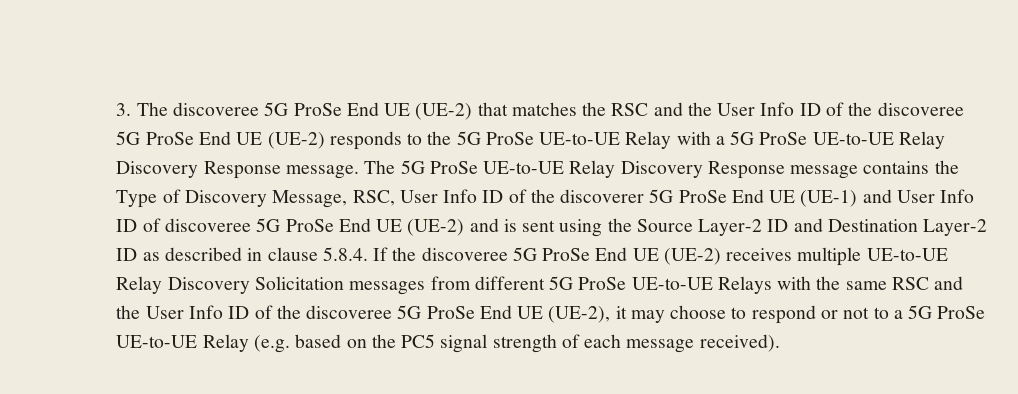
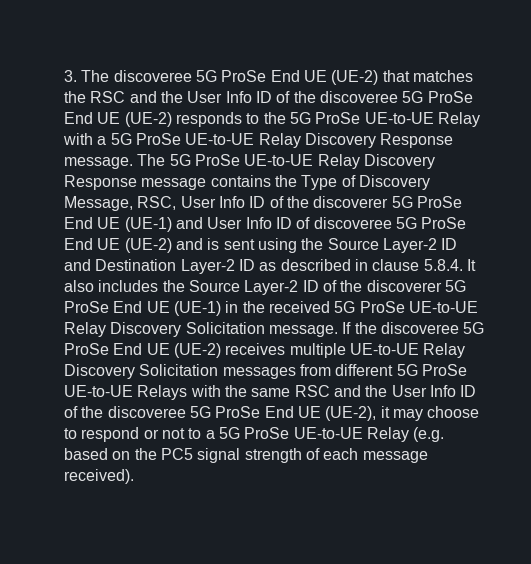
(368, 254) none -> [466,259,476,271] [63,280,466,295] [63,301,478,316] [63,322,338,337] It also includes the Source Layer-2 ID of the discoverer 5G ProSe End UE (UE-1) in the received 5G ProSe UE-to-UE Relay Discovery Solicitation message.

